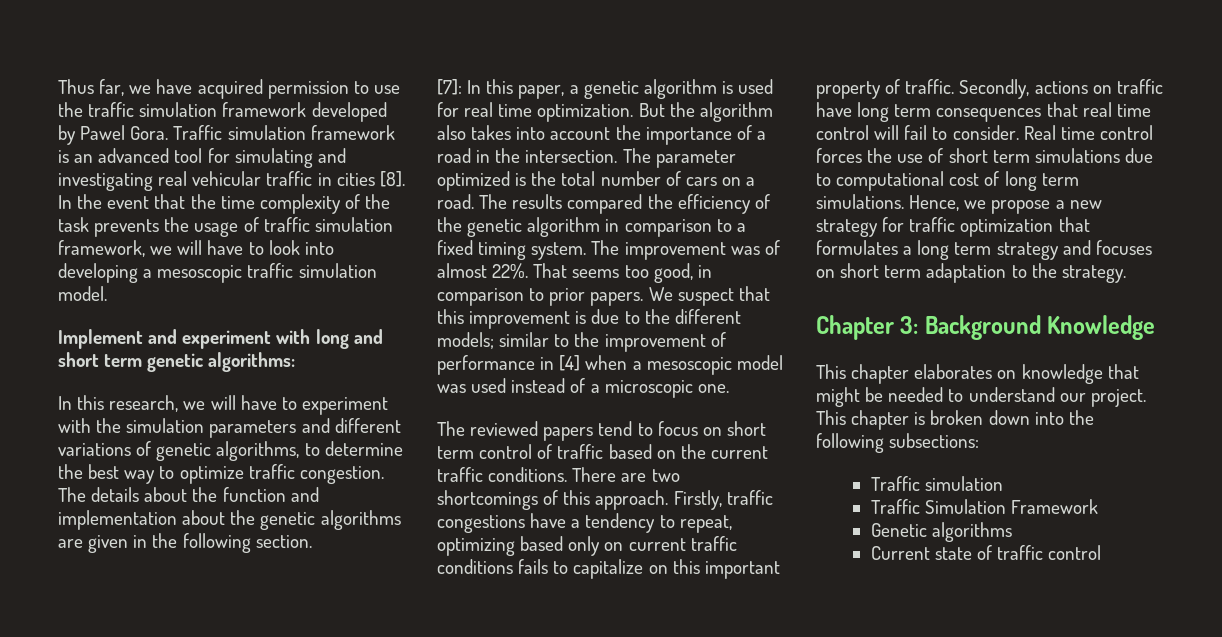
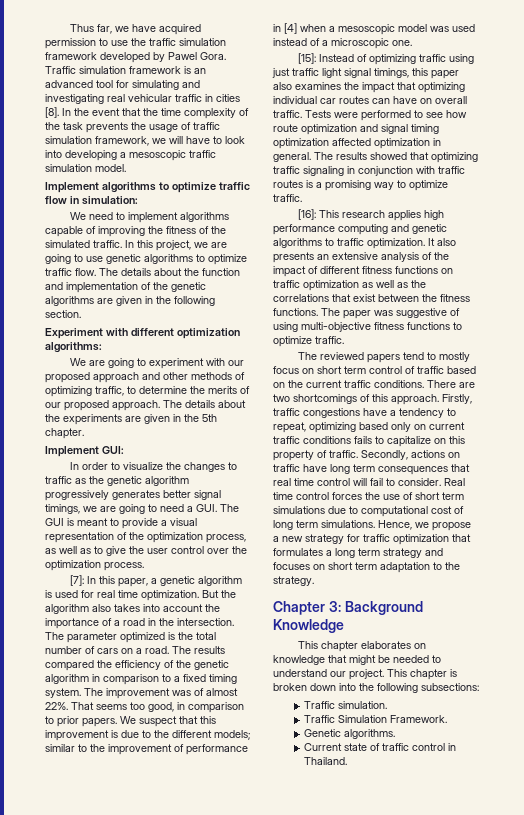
[148,329,383,349] [58,352,296,372] [58,395,388,415] [58,418,401,438] [58,441,403,461] [58,464,384,484] and experiment with long and short term genetic algorithms: // In this research, we will have to experiment with the simulation parameters and different variations of genetic algorithms, to determine the best way to optimize traffic congestion. -> [102,182,250,193] [45,196,138,205] [70,212,230,223] [45,226,226,237] [45,240,227,251] [45,254,247,265] [45,268,96,276] algorithms to optimize traffic flow in simulation: // We need to implement algorithms capable of improving the fitness of the simulated traffic. In this project, we are going to use genetic algorithms to optimize traffic flow.
[182,510,226,525] about -> [141,282,151,290] of
(312, 541) none -> [45,328,240,339] [45,342,102,353] [70,358,245,369] [45,372,245,383] [45,386,250,397] [45,400,246,411] [45,414,217,425] [45,428,84,439] [45,446,124,457] [70,462,238,472] [45,476,189,486] [45,490,221,501] [45,504,239,514] [45,518,197,529] [45,532,246,543] [45,546,247,556] [45,560,144,571] // Experiment with different optimization algorithms: // We are going to experiment with our proposed approach and other methods of optimizing traffic, to determine the merits of our proposed approach. The details about the experiments are given in the 5th chapter. // Implement GUI: // In order to visualize the changes to traffic as the genetic algorithm progressively generates better signal timings, we are going to need a GUI. The GUI is meant to provide a visual representation of the optimization process, as well as to give the user control over the optimization process.
(729, 388) none -> [298,53,475,65] [272,68,459,79] [273,82,465,93] [273,96,467,104] [273,110,467,121] [273,124,439,135] [273,138,441,149] [273,152,478,163] [273,166,465,176] [273,180,448,191] [273,194,302,202] [298,209,445,221] [273,224,447,235] [273,238,456,249] [273,252,449,263] [273,266,453,277] [273,280,426,291] [273,294,470,302] [273,308,460,319] [273,322,462,332] [273,336,344,347] // [15]: Instead of optimizing traffic using just traffic light signal timings, this paper also examines the impact that optimizing individual car routes can have on overall traffic. Tests were performed to see how route optimization and signal timing optimization affected optimization in general. The results showed that optimizing traffic signaling in conjunction with traffic routes is a promising way to optimize traffic. // [16]: This research applies high performance computing and genetic algorithms to traffic optimization. It also presents an extensive analysis of the impact of different fitness functions on traffic optimization as well as the correlations that exist between the fitness functions. The paper was suggestive of using multi-objective fitness functions to optimize traffic.
(653, 429) none -> [439,352,471,362] mostly
[704,561,780,579] important -> (465, 440) none
[924,476,1003,491] simulation -> [337,701,387,709] simulation.
[1010,499,1098,514] Framework -> [389,715,447,723] Framework.
[931,522,1012,542] algorithms -> [343,729,395,739] algorithms.
(1102, 552) none -> [447,743,456,751] [303,757,347,765] in Thailand.

